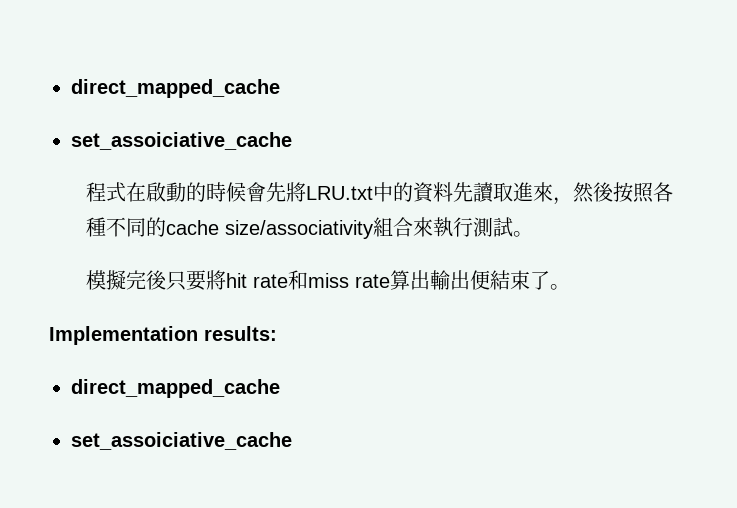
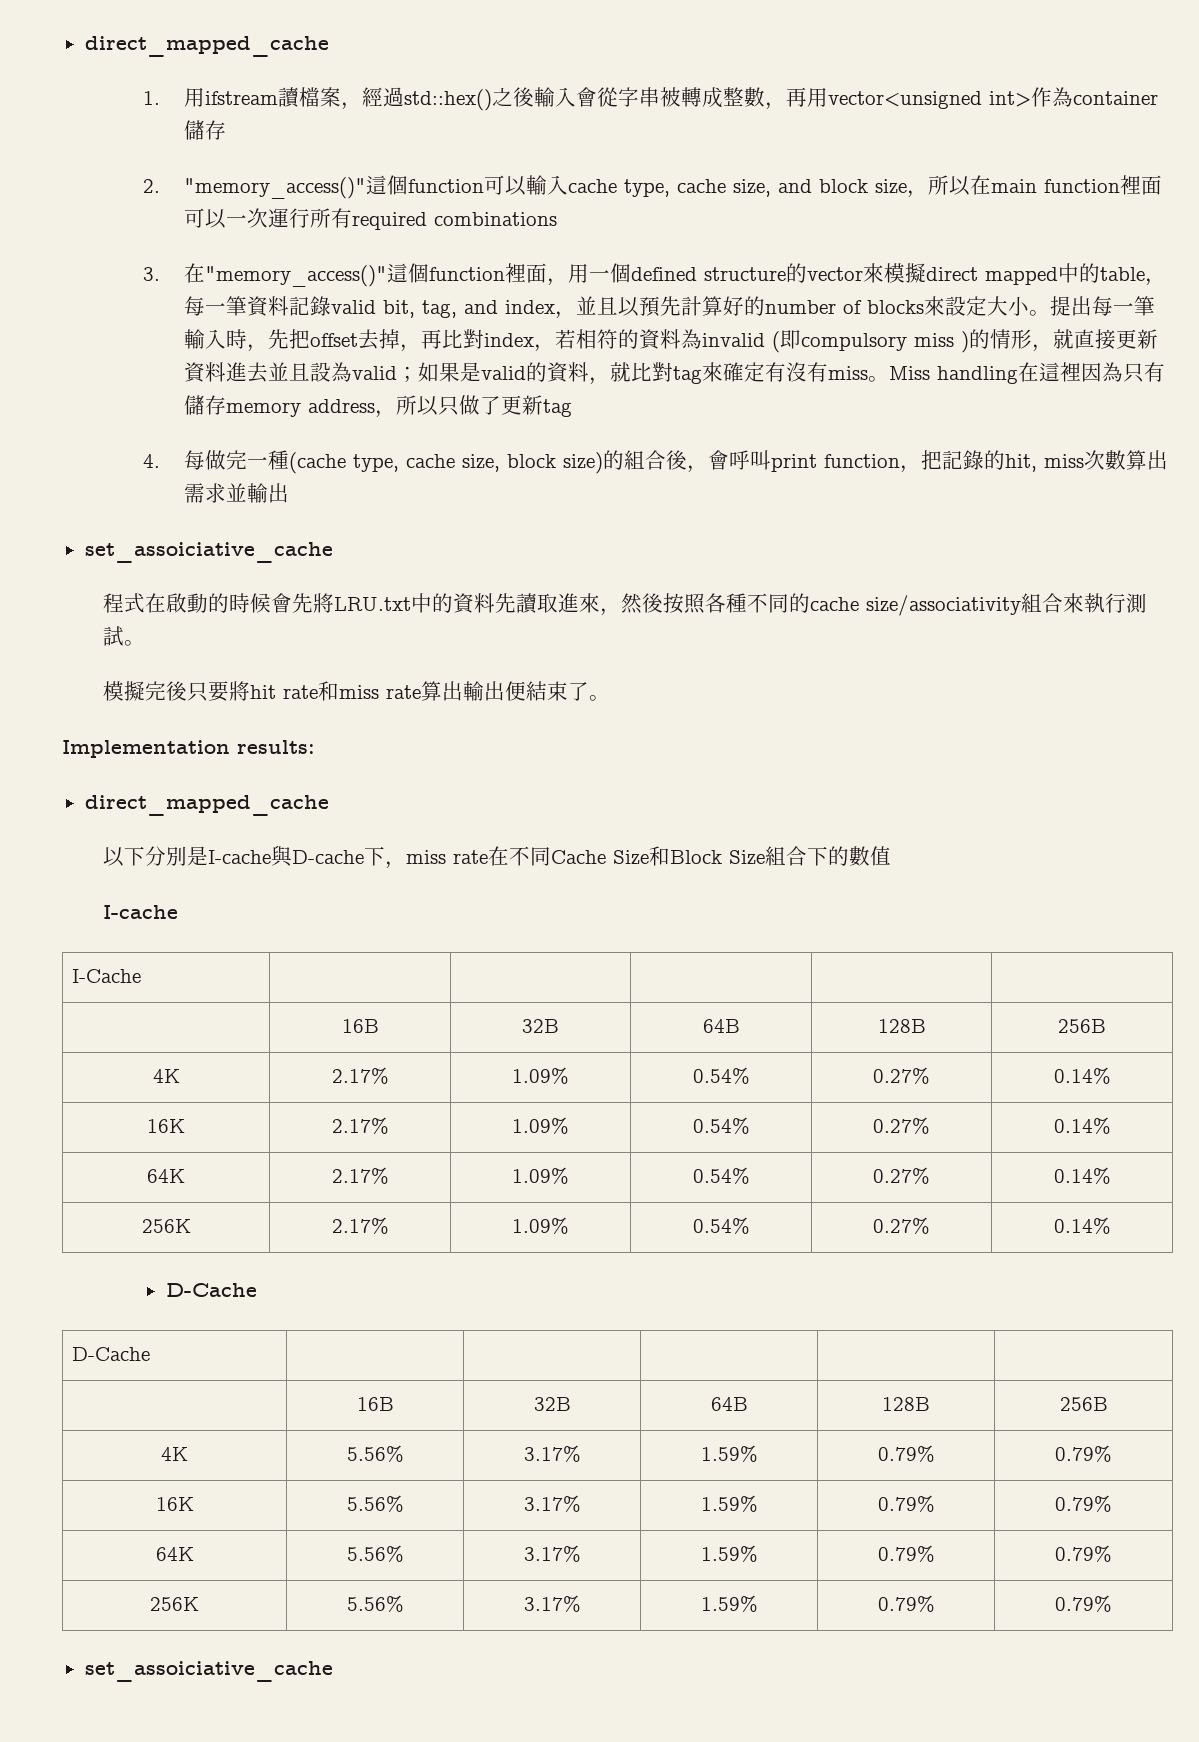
[71,79,280,98] direct_mapped_cache -> [84,36,329,57] [143,87,1158,111] [183,120,226,140] [143,175,1162,199] [183,208,557,230] [143,263,1166,287] [183,296,1155,319] [183,329,1158,353] [183,362,1165,385] [183,395,572,418] [143,450,1168,474] [183,483,289,503] direct_mapped_cache // 1.用ifstream讀檔案，經過std::hex()之後輸入會從字串被轉成整數，再用vector<unsigned int>作為container儲存 // 2. "memory_access()"這個function可以輸入cache type, cache size, and block size，所以在main function裡面可以一次運行所有required combinations // 3.在"memory_access()"這個function裡面，用一個defined structure的vector來模擬direct mapped中的table，每一筆資料記錄valid bit, tag, and index，並且以預先計算好的number of blocks來設定大小。提出每一筆輸入時，先把offset去掉，再比對index，若相符的資料為invalid (即compulsory miss )的情形，就直接更新資料進去並且設為valid；如果是valid的資料，就比對tag來確定有沒有miss。Miss handling在這裡因為只有儲存memory address，所以只做了更新tag // 4.每做完一種(cache type, cache size, block size)的組合後，會呼叫print function，把記錄的hit, miss次數算出需求並輸出
(280, 388) none -> [102,845,891,869] [102,905,178,919] [72,969,142,983] [341,1019,379,1033] [522,1019,559,1033] [702,1019,740,1033] [877,1019,926,1033] [1058,1019,1106,1033] [152,1069,180,1083] [331,1067,389,1084] [511,1067,569,1084] [692,1067,750,1084] [873,1067,930,1084] [1053,1067,1111,1084] [147,1119,185,1133] [331,1117,389,1134] [511,1117,569,1134] [692,1117,750,1134] [873,1117,930,1134] [1053,1117,1111,1134] [147,1169,185,1183] [331,1167,389,1184] [511,1167,569,1184] [692,1167,750,1184] [873,1167,930,1184] [1053,1167,1111,1184] [141,1219,191,1233] [331,1217,389,1234] [511,1217,569,1234] [692,1217,750,1234] [873,1217,930,1234] [1053,1217,1111,1234] [165,1283,257,1297] [72,1347,151,1361] [356,1397,394,1411] [533,1397,571,1411] [710,1397,748,1411] [882,1397,930,1411] [1059,1397,1108,1411] [161,1447,188,1461] [346,1445,404,1462] [523,1445,581,1462] [700,1445,758,1462] [877,1445,935,1462] [1055,1445,1112,1462] [155,1497,194,1511] [346,1495,404,1512] [523,1495,581,1512] [700,1495,758,1512] [877,1495,935,1512] [1055,1495,1112,1512] [155,1547,194,1561] [346,1545,404,1562] [523,1545,581,1562] [700,1545,758,1562] [877,1545,935,1562] [1055,1545,1112,1562] [150,1597,199,1611] [346,1595,404,1612] [523,1595,581,1612] [700,1595,758,1612] [877,1595,935,1612] [1055,1595,1112,1612] // 以下分別是I-cache與D-cache下，miss rate在不同Cache Size和Block Size組合下的數值 // I-cache // I-Cache | | | | | // | 16B | 32B | 64B | 128B | 256B // 4K | 2.17% | 1.09% | 0.54% | 0.27% | 0.14% // 16K | 2.17% | 1.09% | 0.54% | 0.27% | 0.14% // 64K | 2.17% | 1.09% | 0.54% | 0.27% | 0.14% // 256K | 2.17% | 1.09% | 0.54% | 0.27% | 0.14% // D-Cache // D-Cache | | | | | // | 16B | 32B | 64B | 128B | 256B // 4K | 5.56% | 3.17% | 1.59% | 0.79% | 0.79% // 16K | 5.56% | 3.17% | 1.59% | 0.79% | 0.79% // 64K | 5.56% | 3.17% | 1.59% | 0.79% | 0.79% // 256K | 5.56% | 3.17% | 1.59% | 0.79% | 0.79%

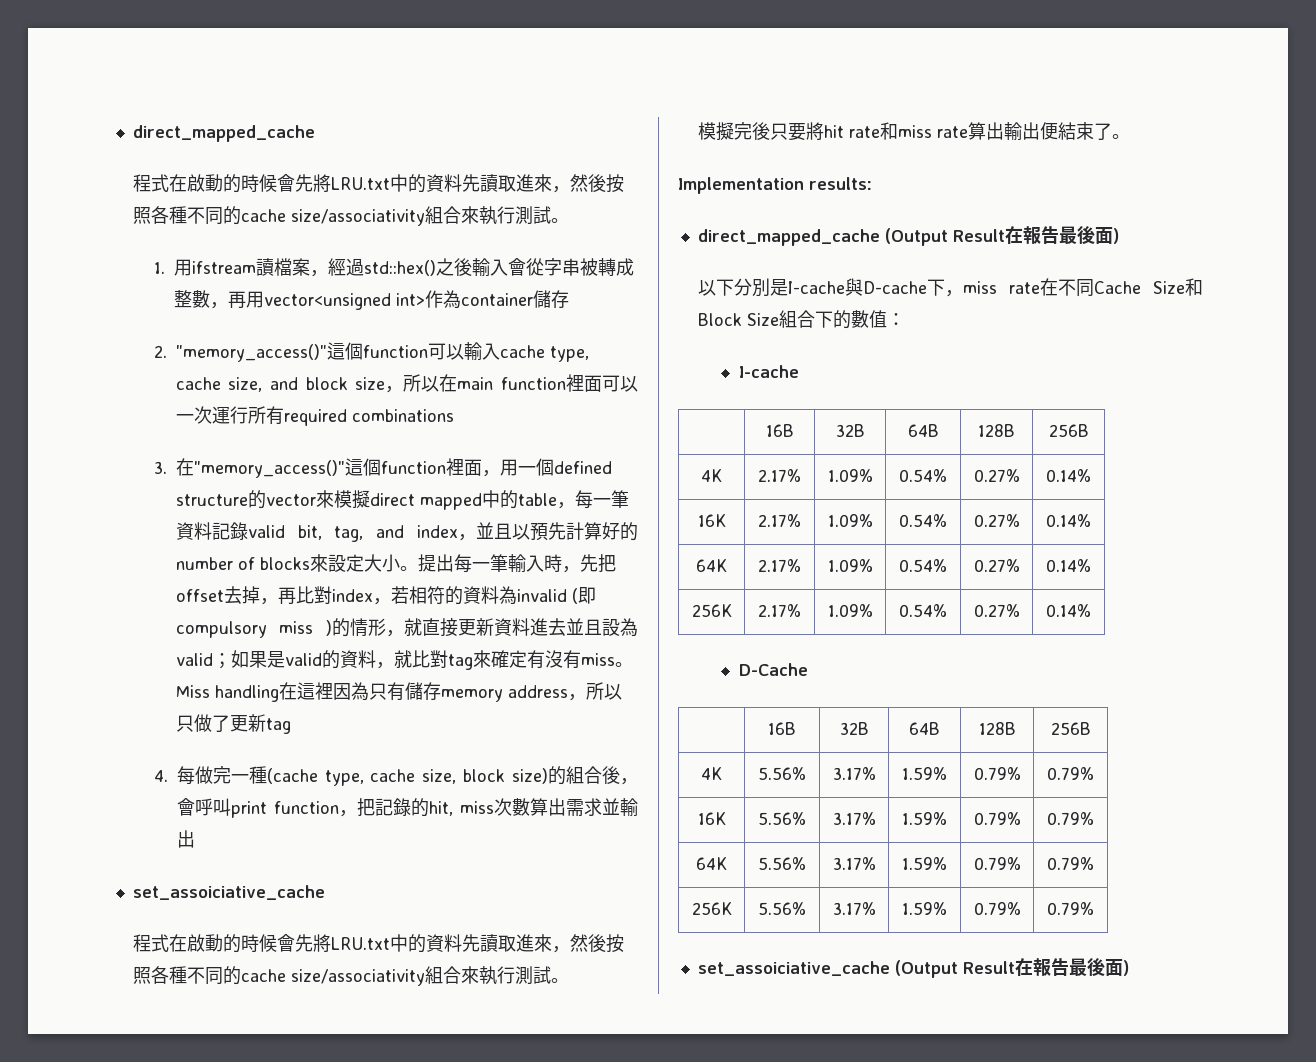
[84,36,329,57] direct_mapped_cache -> [132,125,315,142] [133,174,625,193] [133,206,570,226] direct_mapped_cache // 程式在啟動的時候會先將LRU.txt中的資料先讀取進來，然後按照各種不同的cache size/associativity組合來執行測試。
(329, 805) none -> [884,226,1119,246] (Output Result在報告最後面)
[102,905,178,919] [72,969,142,983] // I-cache // I-Cache | | | | | -> [887,313,906,326] [738,365,799,378] ： // I-cache
[72,1347,151,1361] // D-Cache | | | | | -> (808, 669) none
(333, 1671) none -> [894,958,1129,978] (Output Result在報告最後面)

